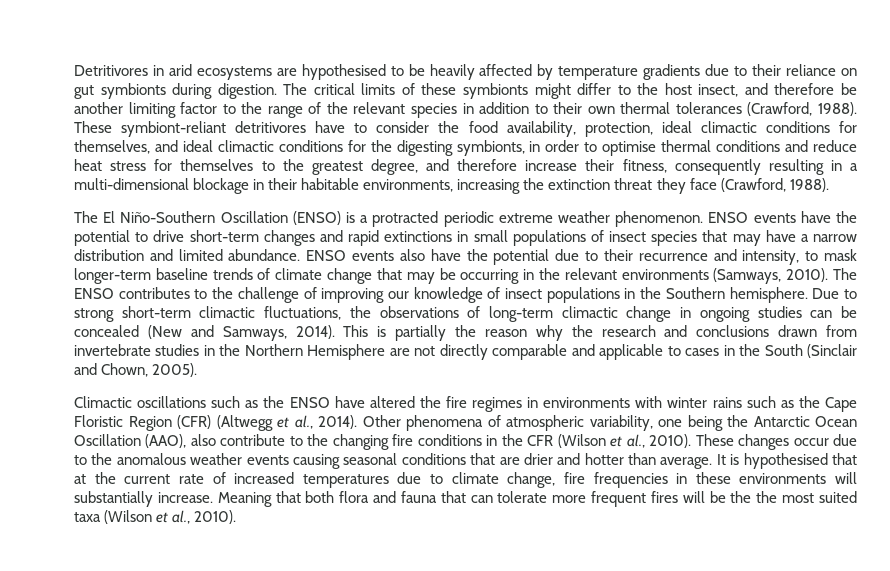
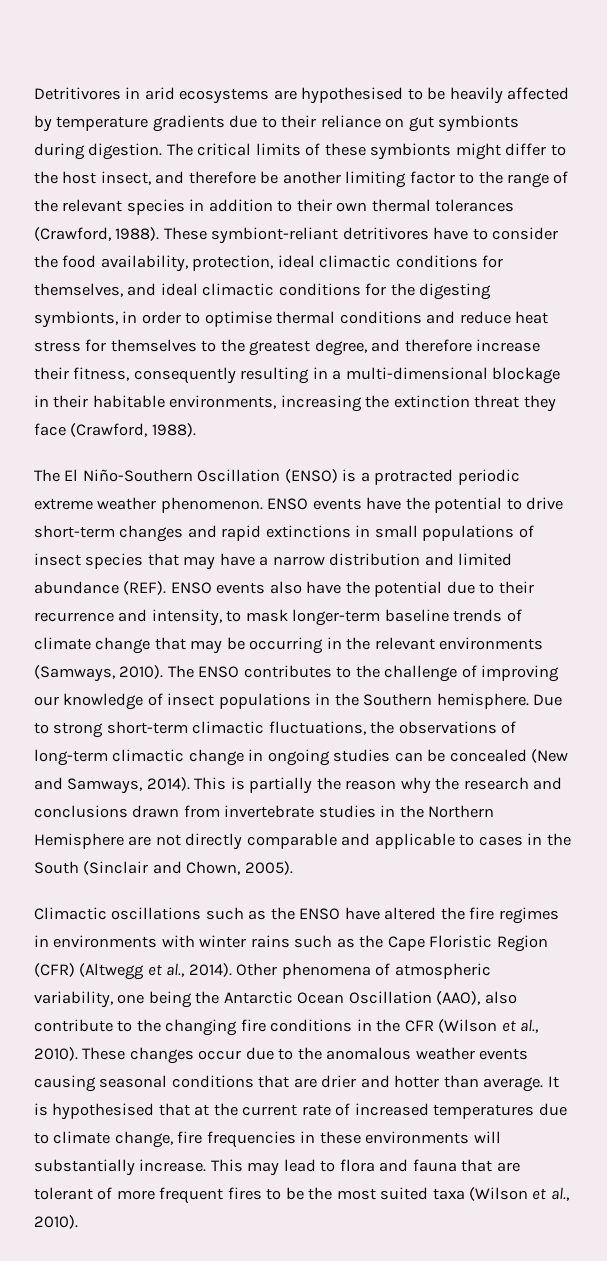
[228,249,301,261] abundance. -> [34,581,167,595] abundance (REF).
[217,491,335,507] Meaning that both -> [210,1159,336,1176] This may lead to
[470,491,548,503] can tolerate -> [496,1162,520,1172] [34,1187,113,1200] are tolerant of
[682,491,705,503] will -> [266,1188,282,1200] to
[756,491,778,503] the -> (333, 1193) none

